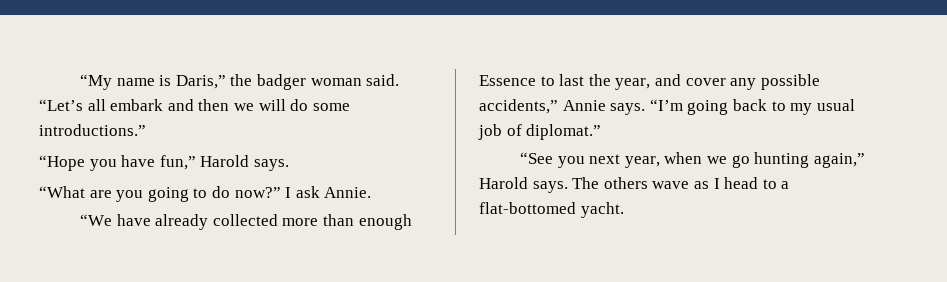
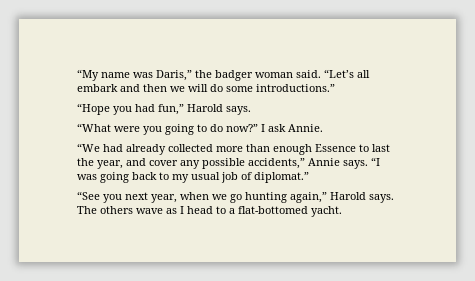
[159,75,172,86] is -> [133,72,153,78] was
[121,155,156,167] have -> [135,104,155,112] had
[89,190,112,198] are -> [114,126,140,132] were
[116,214,151,226] have -> [103,144,123,152] had
[649,99,683,111] “I’m -> [371,157,380,166] [77,174,97,180] “I was

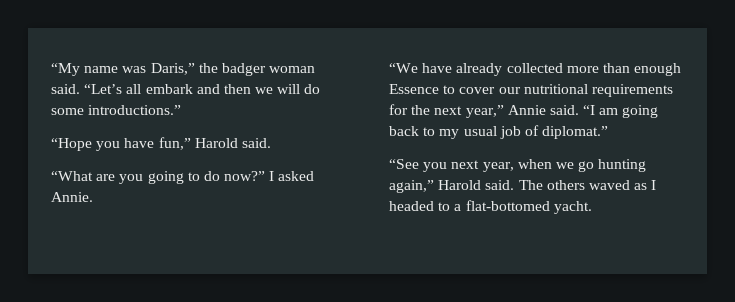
[135,104,155,112] had -> [124,138,155,148] have
[226,106,251,115] says. -> [241,138,271,148] said.
[114,126,140,132] were -> [96,174,116,181] are
[268,124,286,132] ask -> [278,171,315,181] asked
[103,144,123,152] had -> [422,63,453,73] have
[372,144,390,152] [77,157,380,169] [77,174,97,180] last the year, and cover any possible accidents,” Annie says. “I was -> [459,84,673,97] [389,104,619,118] cover our nutritional requirements for the next year,” Annie said. “I am
[369,194,394,203] says. -> [485,180,515,190] said.
[136,208,163,214] wave -> [588,180,630,190] waved
[187,206,213,214] head -> [389,201,434,211] headed

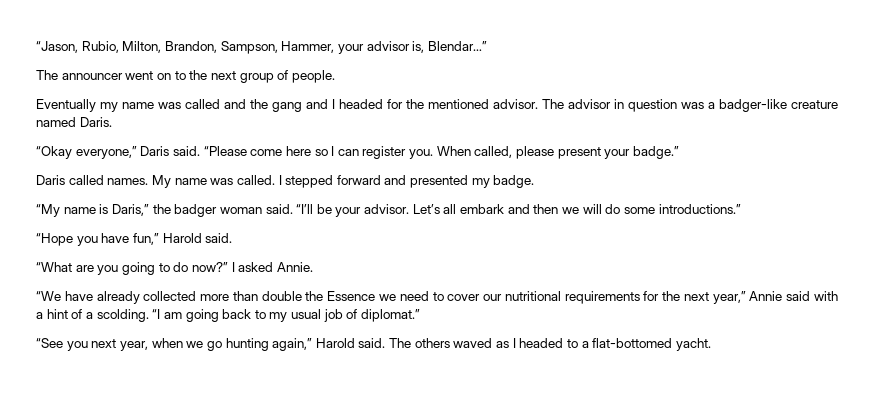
(51, 69) none -> [36,41,487,54] [36,70,335,83] [36,99,838,112] [36,117,112,127] [36,146,679,159] [36,175,535,188] “Jason, Rubio, Milton, Brandon, Sampson, Hammer, your advisor is, Blendar…” // The announcer went on to the next group of people. // Eventually my name was called and the gang and I headed for the mentioned advisor. The advisor in question was a badger-like creature named Daris. // “Okay everyone,” Daris said. “Please come here so I can register you. When called, please present your badge.” // Daris called names. My name was called. I stepped forward and presented my badge. //
[122,66,147,73] was -> [99,204,109,214] is
[84,84,123,94] “Let’s -> [296,204,440,217] “I’ll be your advisor. Let’s
[634,63,682,76] [389,84,439,94] enough Essence -> [261,291,429,301] double the Essence we need
[549,105,579,115] said. -> [786,291,838,301] [36,309,149,322] said with a hint of a scolding.

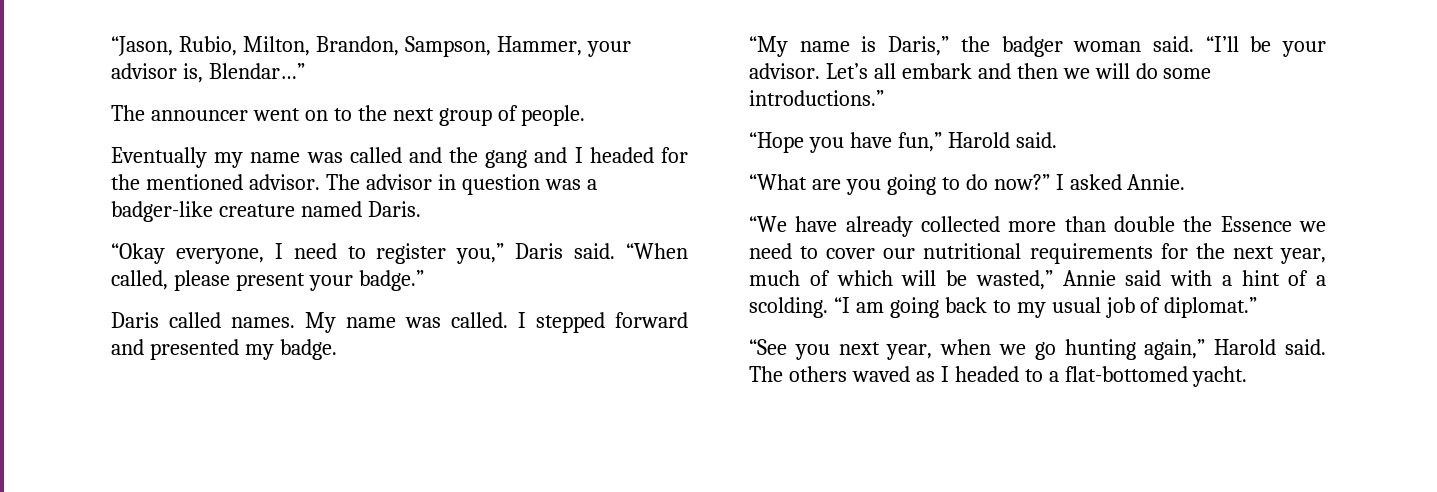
[75,146,471,159] everyone,” Daris said. “Please come here so I can register you. When -> [175,243,689,264] everyone, I need to register you,” Daris said. “When
[712,291,746,304] year,” -> [1280,248,1326,264] [749,270,1053,290] year, much of which will be wasted,”

